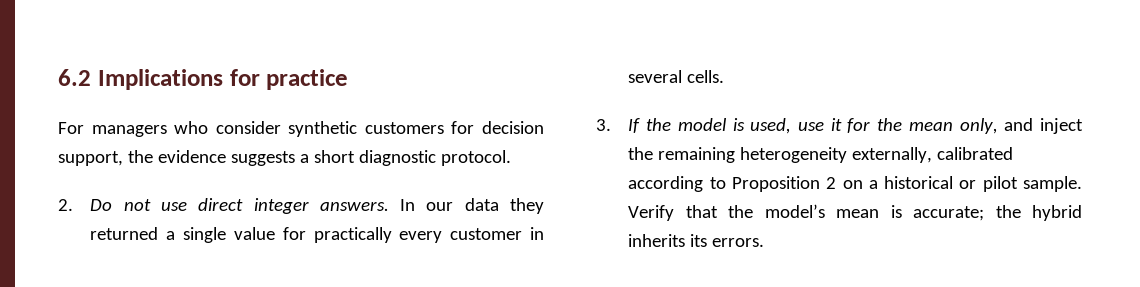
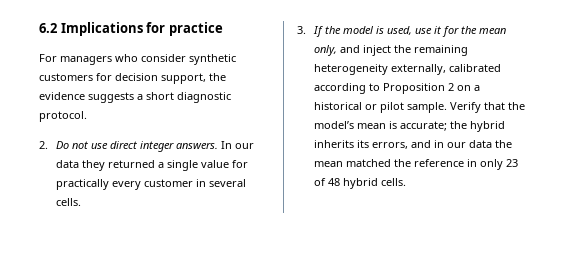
[712,238,765,247] errors. -> [372,140,513,149] [314,159,519,170] [314,178,407,189] errors, and in our data the mean matched the reference in only 23 of 48 hybrid cells.

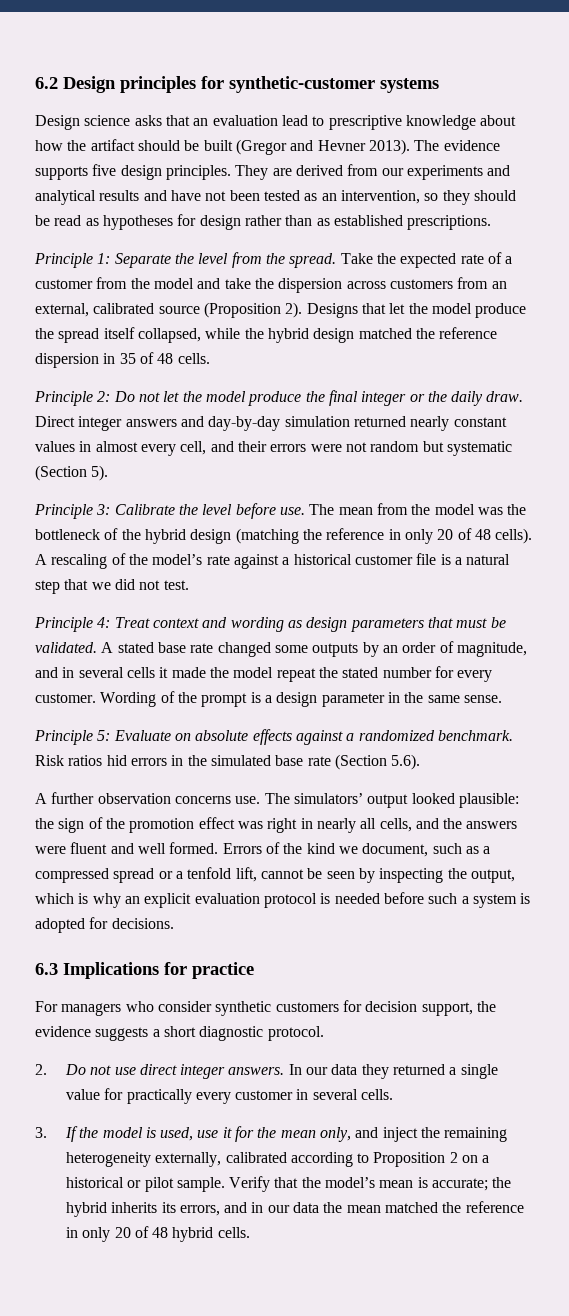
(57, 28) none -> [63,76,439,93] [35,115,517,130] [35,139,500,155] [35,164,511,180] [35,190,516,205] [35,214,492,230] [34,252,513,268] [35,277,507,293] [35,302,527,318] [35,327,498,343] [35,352,210,368] [34,390,524,406] [35,416,507,431] [35,441,512,456] [35,465,109,481] [34,503,527,519] [35,528,533,544] [35,553,511,569] [35,579,189,594] [34,617,506,632] [35,641,527,657] [35,666,493,682] [35,691,502,707] [34,729,513,745] [35,754,421,770] [35,792,519,808] [35,817,518,833] [35,842,491,857] [35,867,515,883] [35,892,531,908] [35,917,174,933] [35,963,58,975] Design principles for synthetic-customer systems // Design science asks that an evaluation lead to prescriptive knowledge about how the artifact should be built (Gregor and Hevner 2013). The evidence supports five design principles. They are derived from our experiments and analytical results and have not been tested as an intervention, so they should be read as hypotheses for design rather than as established prescriptions. // Principle 1: Separate the level from the spread. Take the expected rate of a customer from the model and take the dispersion across customers from an external, calibrated source (Proposition 2). Designs that let the model produce the spread itself collapsed, while the hybrid design matched the reference dispersion in 35 of 48 cells. // Principle 2: Do not let the model produce the final integer or the daily draw. Direct integer answers and day-by-day simulation returned nearly constant values in almost every cell, and their errors were not random but systematic (Section 5). // Principle 3: Calibrate the level before use. The mean from the model was the bottleneck of the hybrid design (matching the reference in only 20 of 48 cells). A rescaling of the model’s rate against a historical customer file is a natural step that we did not test. // Principle 4: Treat context and wording as design parameters that must be validated. A stated base rate changed some outputs by an order of magnitude, and in several cells it made the model repeat the stated number for every customer. Wording of the prompt is a design parameter in the same sense. // Principle 5: Evaluate on absolute effects against a randomized benchmark. Risk ratios hid errors in the simulated base rate (Section 5.6). // A further observation concerns use. The simulators’ output looked plausible: the sign of the promotion effect was right in nearly all cells, and the answers were fluent and well formed. Errors of the kind we document, such as a compressed spread or a tenfold lift, cannot be seen by inspecting the output, which is why an explicit evaluation protocol is needed before such a system is adopted for decisions. // 6.3
[506,159,519,167] 23 -> [114,1227,131,1238] 20

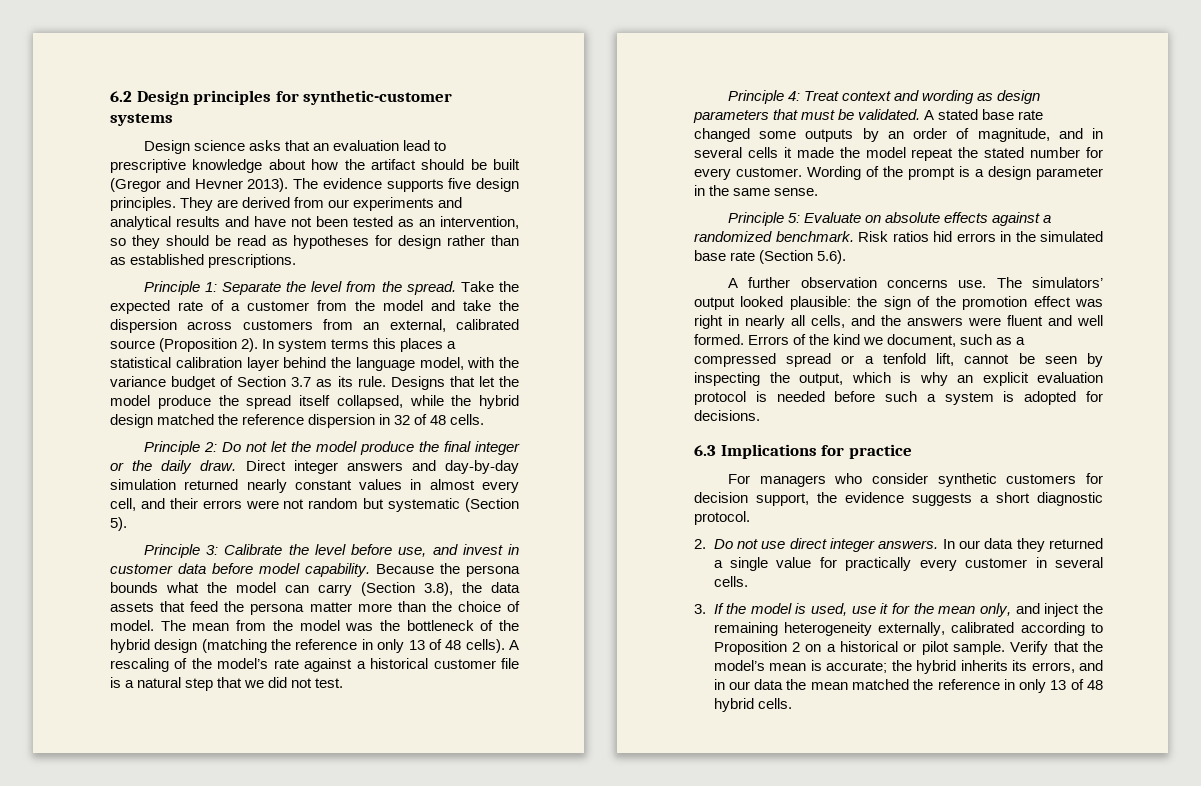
(303, 310) none -> [262,338,457,352] [110,357,519,371] [110,376,386,390] In system terms this places a statistical calibration layer behind the language model, with the variance budget of Section 3.7 as its rule.
[119,353,136,364] 35 -> [394,415,411,425] 32
[279,507,305,515] use. -> [398,544,519,557] [110,563,520,577] [110,582,520,596] [110,601,520,615] [110,620,154,631] use, and invest in customer data before model capability. Because the persona bounds what the model can carry (Section 3.8), the data assets that feed the persona matter more than the choice of model.
[437,529,454,540] 20 -> [408,640,425,650] 13
[114,1227,131,1238] 20 -> [1050,680,1067,690] 13

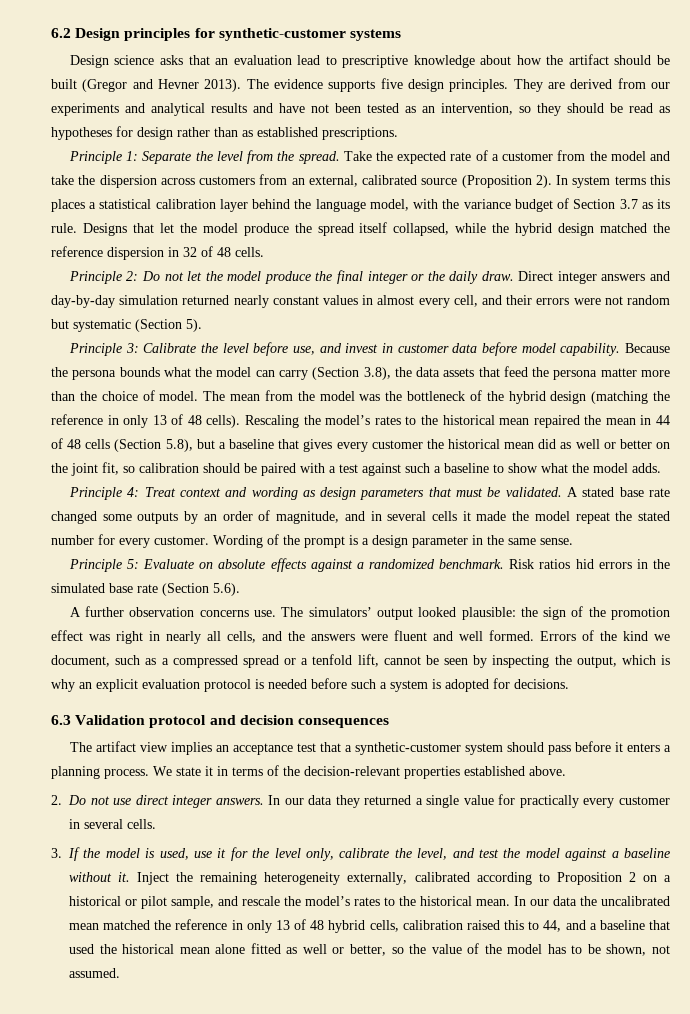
[509,640,520,650] [110,658,519,672] [110,677,344,691] A rescaling of the model’s rate against a historical customer file is a natural step that we did not test. -> [245,415,670,428] [51,438,670,452] [51,462,661,476] Rescaling the model’s rates to the historical mean repaired the mean in 44 of 48 cells (Section 5.8), but a baseline that gives every customer the historical mean did as well or better on the joint fit, so calibration should be paired with a test against such a baseline to show what the model adds.
[720,444,912,459] [727,473,1103,487] [694,492,1103,506] [694,511,750,525] Implications for practice // For managers who consider synthetic customers for decision support, the evidence suggests a short diagnostic protocol. -> [75,715,389,728] [69,741,672,755] [51,765,566,779] Validation protocol and decision consequences // The artifact view implies an acceptance test that a synthetic-customer system should pass before it enters a planning process. We state it in terms of the decision-relevant properties established above.
[938,603,1080,617] mean only, and inject -> [274,848,670,861] [69,872,170,885] level only, calibrate the level, and test the model against a baseline without it. Inject
[952,641,1103,655] [713,660,1103,674] [713,679,725,690] sample. Verify that the model’s mean is accurate; the hybrid inherits its errors, and in -> [171,896,526,909] sample, and rescale the model’s rates to the historical mean. In
(807, 684) none -> [601,896,670,906] uncalibrated
[757,698,792,709] cells. -> [369,920,670,932] [69,943,670,956] [69,968,120,978] cells, calibration raised this to 44, and a baseline that used the historical mean alone fitted as well or better, so the value of the model has to be shown, not assumed.

